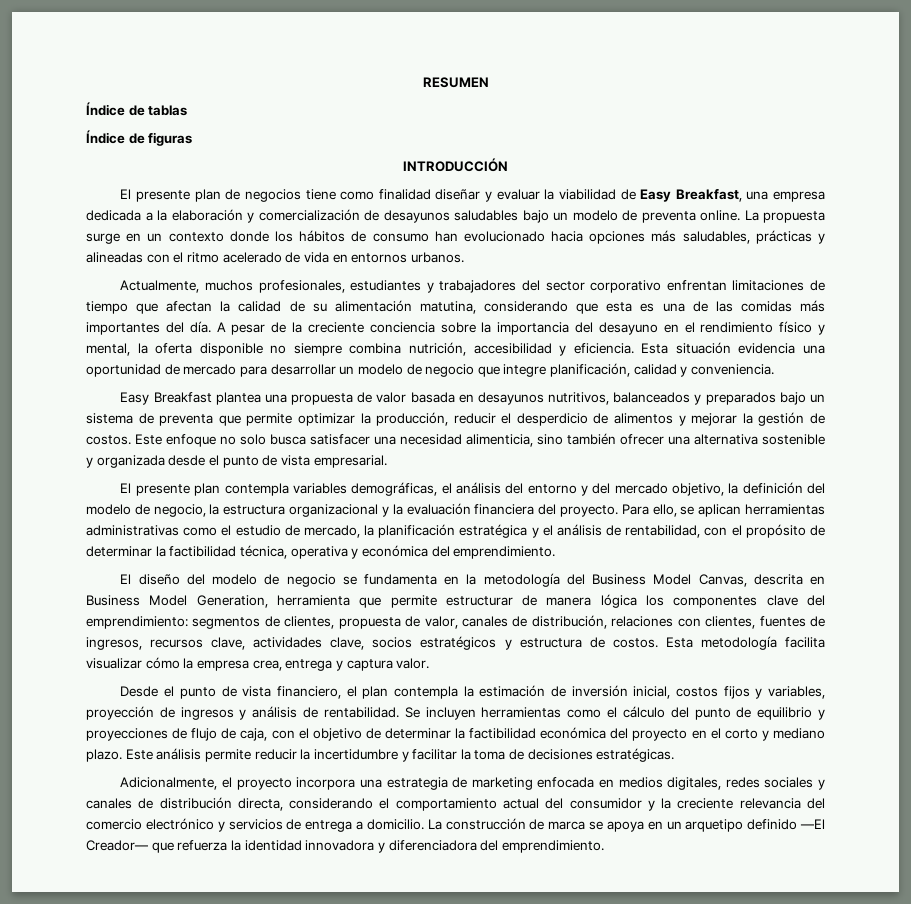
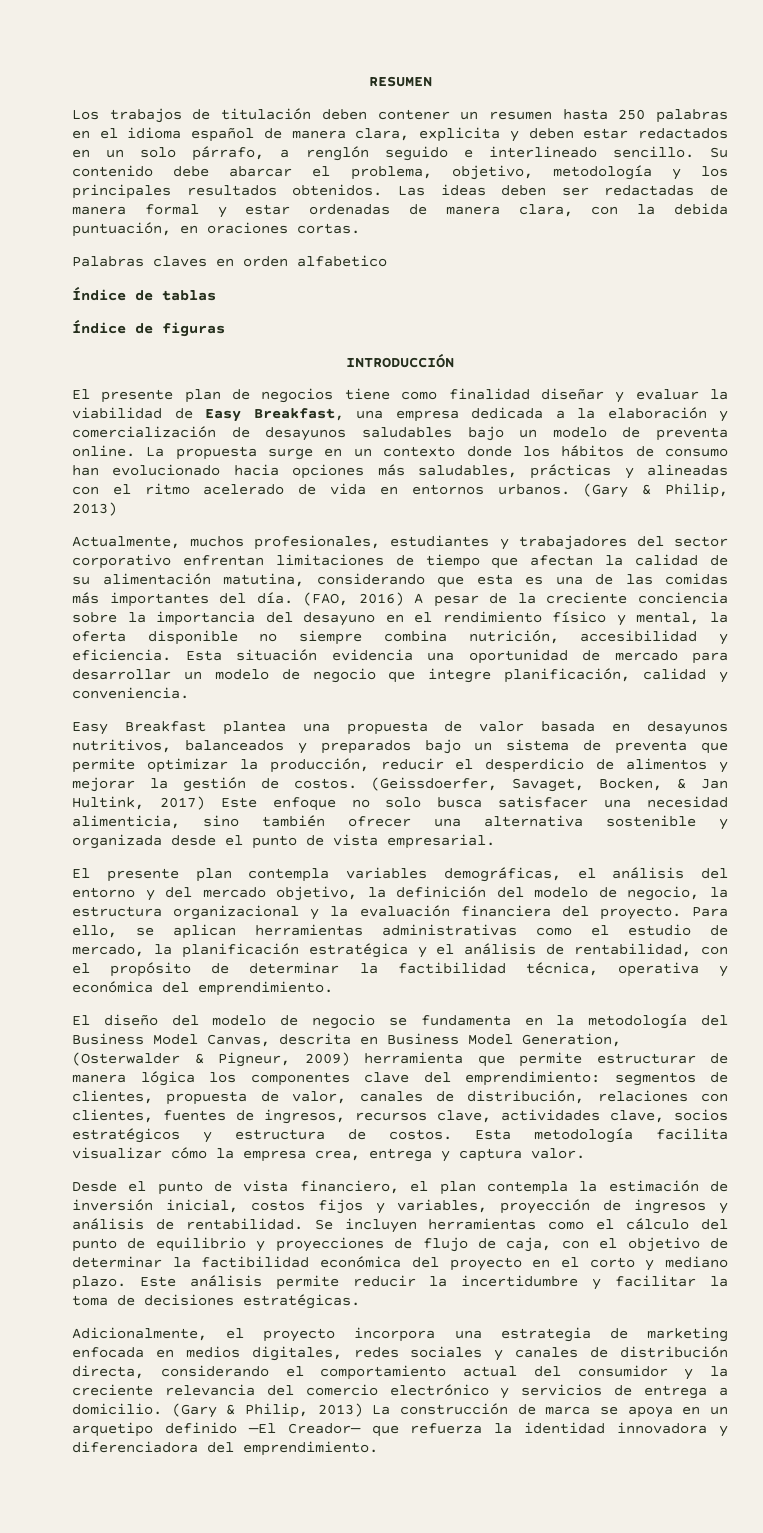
(489, 82) none -> [72,108,728,123] [72,127,729,142] [72,146,729,161] [72,165,728,180] [72,184,728,199] [72,203,728,218] [72,222,360,237] [72,255,387,267] // Los trabajos de titulación deben contener un resumen hasta 250 palabras en el idioma español de manera clara, explicita y deben estar redactados en un solo párrafo, a renglón seguido e interlineado sencillo. Su contenido debe abarcar el problema, objetivo, metodología y los principales resultados obtenidos. Las ideas deben ser redactadas de manera formal y estar ordenadas de manera clara, con la debida puntuación, en oraciones cortas. // Palabras claves en orden alfabetico
(464, 257) none -> [583,483,729,498] [72,502,117,516] (Gary & Philip, 2013)
(211, 327) none -> [303,592,404,606] (FAO, 2016)
(131, 440) none -> [371,777,729,792] [72,796,205,810] (Geissdoerfer, Savaget, Bocken, & Jan Hultink, 2017)
(268, 601) none -> [72,1052,350,1067] (Osterwalder & Pigneur, 2009)
(424, 824) none -> [171,1403,363,1418] (Gary & Philip, 2013)

